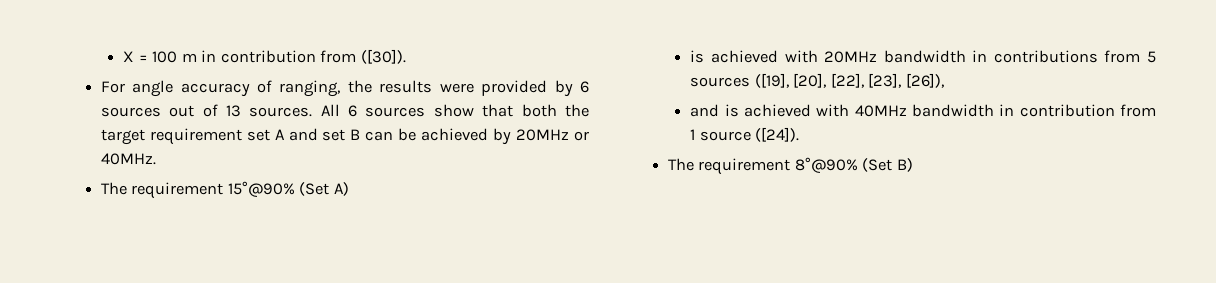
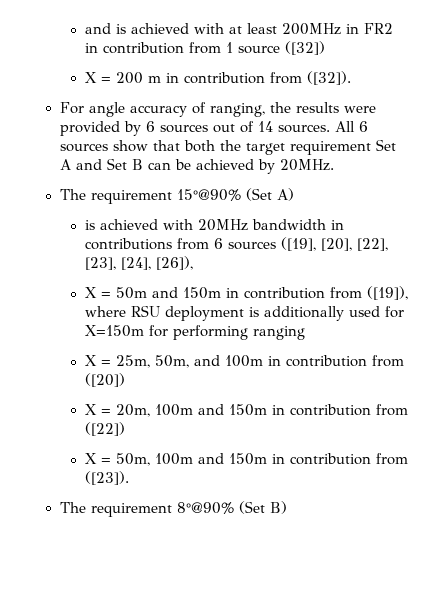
[123,51,178,63] X = 100 -> [84,23,393,35] [84,41,325,55] [84,72,143,84] and is achieved with at least 200MHz in FR2 in contribution from 1 source ([32]) // X = 200
[360,49,406,64] ([30]). -> [306,71,351,85] ([32]).
[225,105,241,117] 13 -> [257,121,273,132] 14
[246,129,270,141] set -> [375,139,396,151] Set
[322,129,346,141] set -> [106,158,127,170] Set
[516,129,589,141] [100,153,156,165] 20MHz or 40MHz. -> [279,159,334,171] 20MHz.
[1147,51,1156,63] 5 -> [213,238,223,249] 6
(902, 80) none -> [120,257,151,270] [24],
[690,104,1156,117] [690,127,800,142] and is achieved with 40MHz bandwidth in contribution from 1 source ([24]). -> [84,286,408,300] [84,305,404,321] [84,325,305,340] [84,355,404,368] [84,373,125,387] [84,404,408,417] [84,422,125,436] [84,453,408,466] [84,471,129,485] X = 50m and 150m in contribution from ([19]), where RSU deployment is additionally used for X=150m for performing ranging // X = 25m, 50m, and 100m in contribution from ([20]) // X = 20m, 100m and 150m in contribution from ([22]) // X = 50m, 100m and 150m in contribution from ([23]).

